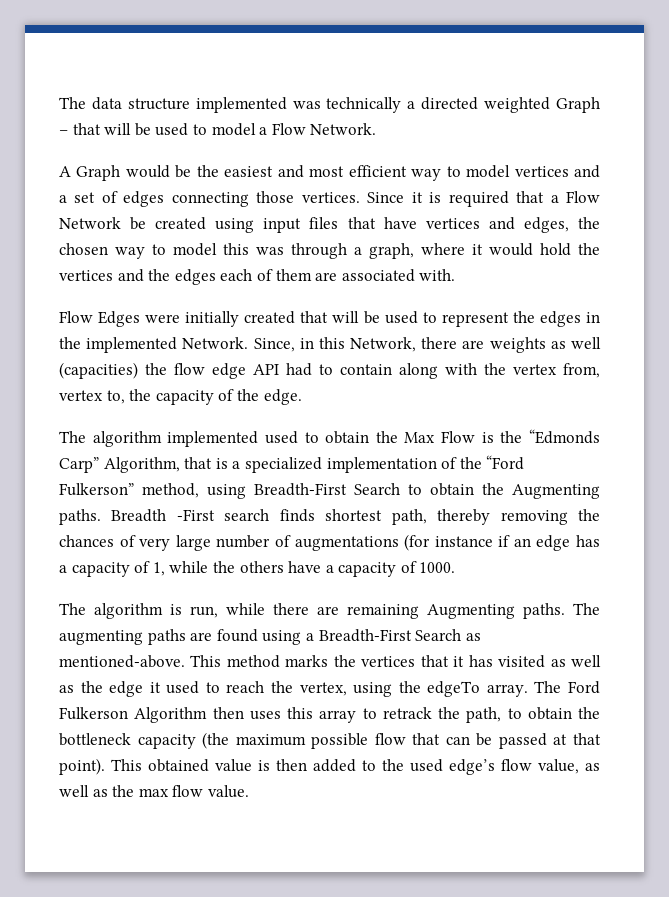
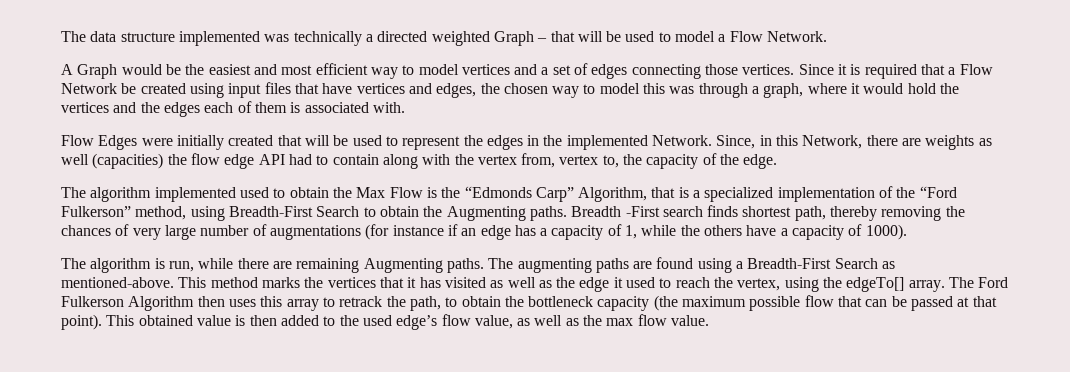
[315,272,338,281] are -> [290,102,301,113] is
[419,562,456,573] 1000. -> [865,224,907,240] 1000).
[427,681,481,697] edgeTo -> [846,277,905,292] edgeTo[]

